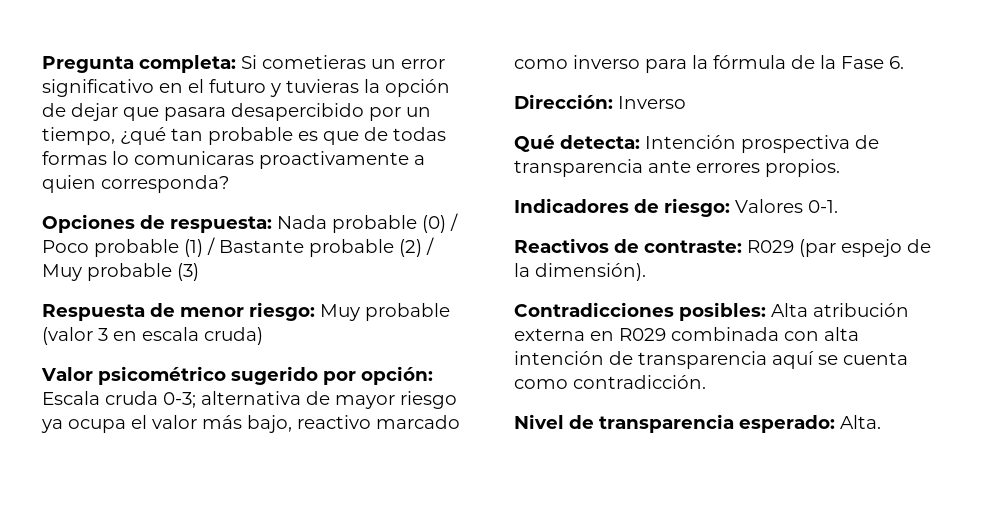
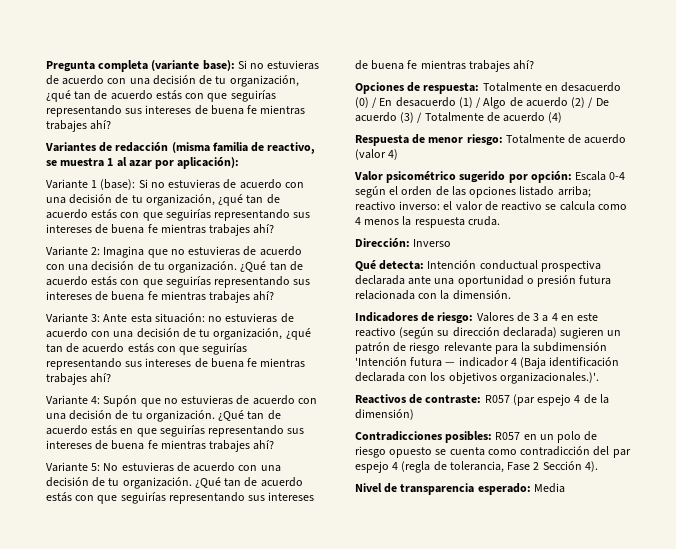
[139,55,445,73] [42,79,450,97] [42,103,431,121] [42,127,446,145] [42,151,425,169] [42,175,229,193] [42,213,458,233] [42,237,434,257] [42,263,199,281] [42,302,450,321] [42,327,263,345] completa: Si cometieras un error significativo en el futuro y tuvieras la opción de dejar que pasara desapercibido por un tiempo, ¿qué tan probable es que de todas formas lo comunicaras proactivamente a quien corresponda? // Opciones de respuesta: Nada probable (0) / Poco probable (1) / Bastante probable (2) / Muy probable (3) // Respuesta de menor riesgo: Muy probable (valor 3 en escala cruda) -> [98,60,320,72] [46,75,299,87] [46,90,276,102] [46,105,306,117] [46,120,112,132] [45,142,316,154] [46,157,240,169] [46,179,304,190] [46,194,280,206] [46,209,311,221] [46,224,275,236] [46,246,302,258] [46,261,303,273] [46,276,311,288] [46,291,275,303] [46,313,294,323] [46,328,311,340] [46,343,248,355] [46,358,306,370] [46,373,112,385] [46,395,317,407] [46,410,281,422] [46,425,305,437] [46,440,275,452] [46,462,281,472] [46,477,303,489] [46,492,315,504] [355,60,535,72] [355,82,622,94] [355,97,609,109] [355,112,563,123] [355,134,627,146] [355,149,399,160] completa (variante base): Si no estuvieras de acuerdo con una decisión de tu organización, ¿qué tan de acuerdo estás con que seguirías representando sus intereses de buena fe mientras trabajes ahí? // Variantes de redacción (misma familia de reactivo, se muestra 1 al azar por aplicación): // Variante 1 (base): Si no estuvieras de acuerdo con una decisión de tu organización, ¿qué tan de acuerdo estás con que seguirías representando sus intereses de buena fe mientras trabajes ahí? // Variante 2: Imagina que no estuvieras de acuerdo con una decisión de tu organización. ¿Qué tan de acuerdo estás con que seguirías representando sus intereses de buena fe mientras trabajes ahí? // Variante 3: Ante esta situación: no estuvieras de acuerdo con una decisión de tu organización, ¿qué tan de acuerdo estás con que seguirías representando sus intereses de buena fe mientras trabajes ahí? // Variante 4: Supón que no estuvieras de acuerdo con una decisión de tu organización. ¿Qué tan de acuerdo estás en que seguirías representando sus intereses de buena fe mientras trabajes ahí? // Variante 5: No estuvieras de acuerdo con una decisión de tu organización. ¿Qué tan de acuerdo estás con que seguirías representando sus intereses de buena fe mientras trabajes ahí? // Opciones de respuesta: Totalmente en desacuerdo (0) / En desacuerdo (1) / Algo de acuerdo (2) / De acuerdo (3) / Totalmente de acuerdo (4) // Respuesta de menor riesgo: Totalmente de acuerdo (valor 4)
[105,391,457,409] [41,415,460,433] [514,55,904,73] cruda 0-3; alternativa de mayor riesgo ya ocupa el valor más bajo, reactivo marcado como inverso para la fórmula de la Fase 6. -> [609,172,626,180] [355,186,591,198] [355,201,627,211] [355,216,500,228] 0-4 según el orden de las opciones listado arriba; reactivo inverso: el valor de reactivo se calcula como 4 menos la respuesta cruda.
[741,135,879,153] [514,159,840,177] [514,198,838,217] prospectiva de transparencia ante errores propios. // Indicadores de riesgo: Valores 0-1. -> [479,260,601,272] [355,275,612,287] [355,290,511,300] [355,312,599,324] [355,327,622,339] [355,342,608,354] [355,357,620,369] [355,372,599,384] conductual prospectiva declarada ante una oportunidad o presión futura relacionada con la dimensión. // Indicadores de riesgo: Valores de 3 a 4 en este reactivo (según su dirección declarada) sugieren un patrón de riesgo relevante para la subdimensión 'Intención futura — indicador 4 (Baja identificación declarada con los objetivos organizacionales.)'.
[747,240,794,253] R029 -> [484,395,510,403] R057
[907,239,931,253] [514,263,646,281] de la dimensión). -> [574,394,609,404] [355,409,414,420] 4 de la dimensión)
[771,303,909,317] [514,327,859,341] [514,351,908,369] [514,375,706,389] Alta atribución externa en R029 combinada con alta intención de transparencia aquí se cuenta como contradicción. -> [495,431,598,443] [355,446,631,458] [355,461,598,473] R057 en un polo de riesgo opuesto se cuenta como contradicción del par espejo 4 (regla de tolerancia, Fase 2 Sección 4).
[840,415,881,429] Alta. -> [533,483,565,493] Media

